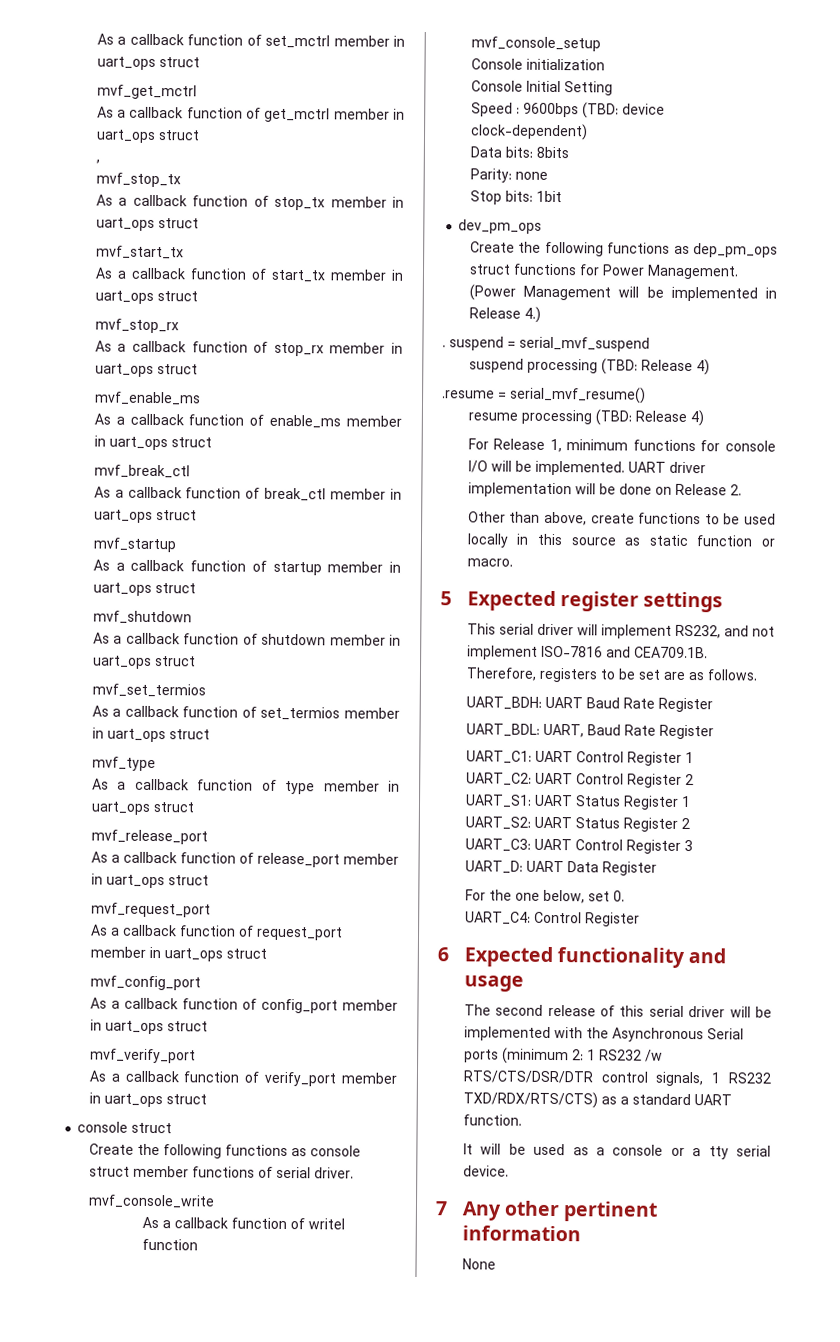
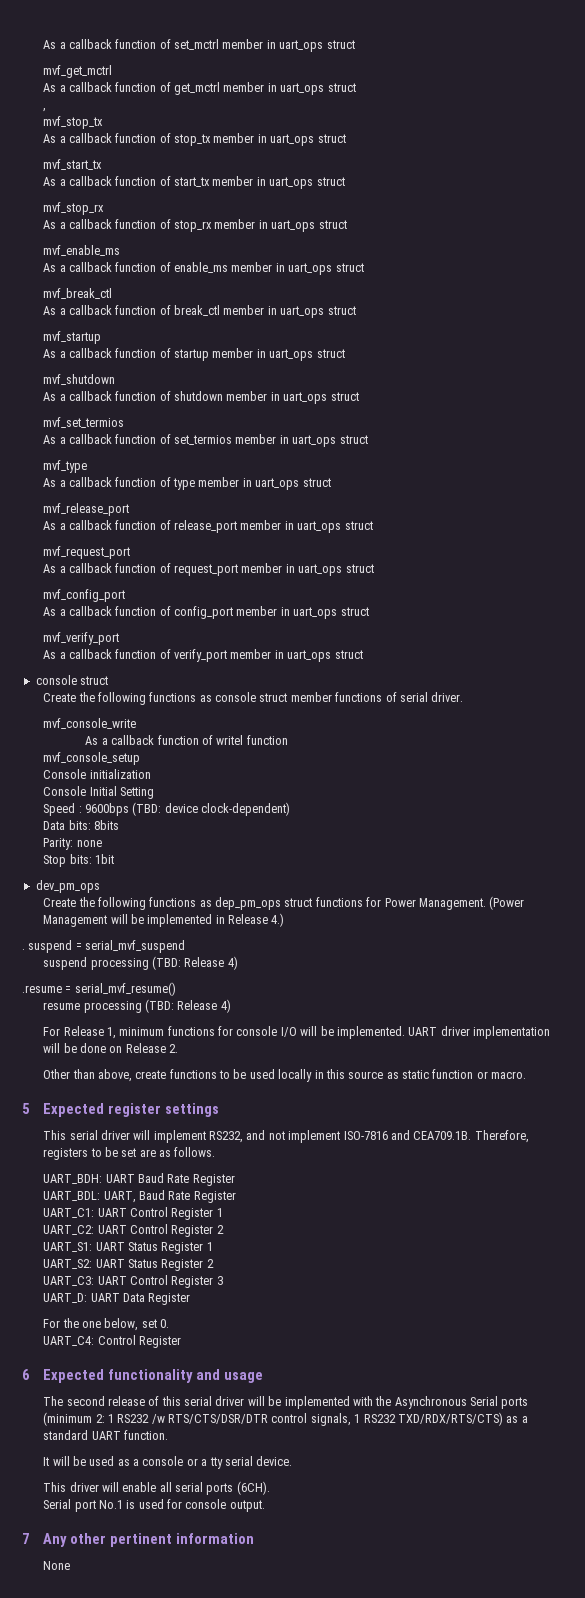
(509, 1171) none -> [43,1481,270,1495] [43,1499,265,1512] // This driver will enable all serial ports (6CH). // Serial port No.1 is used for console output.

